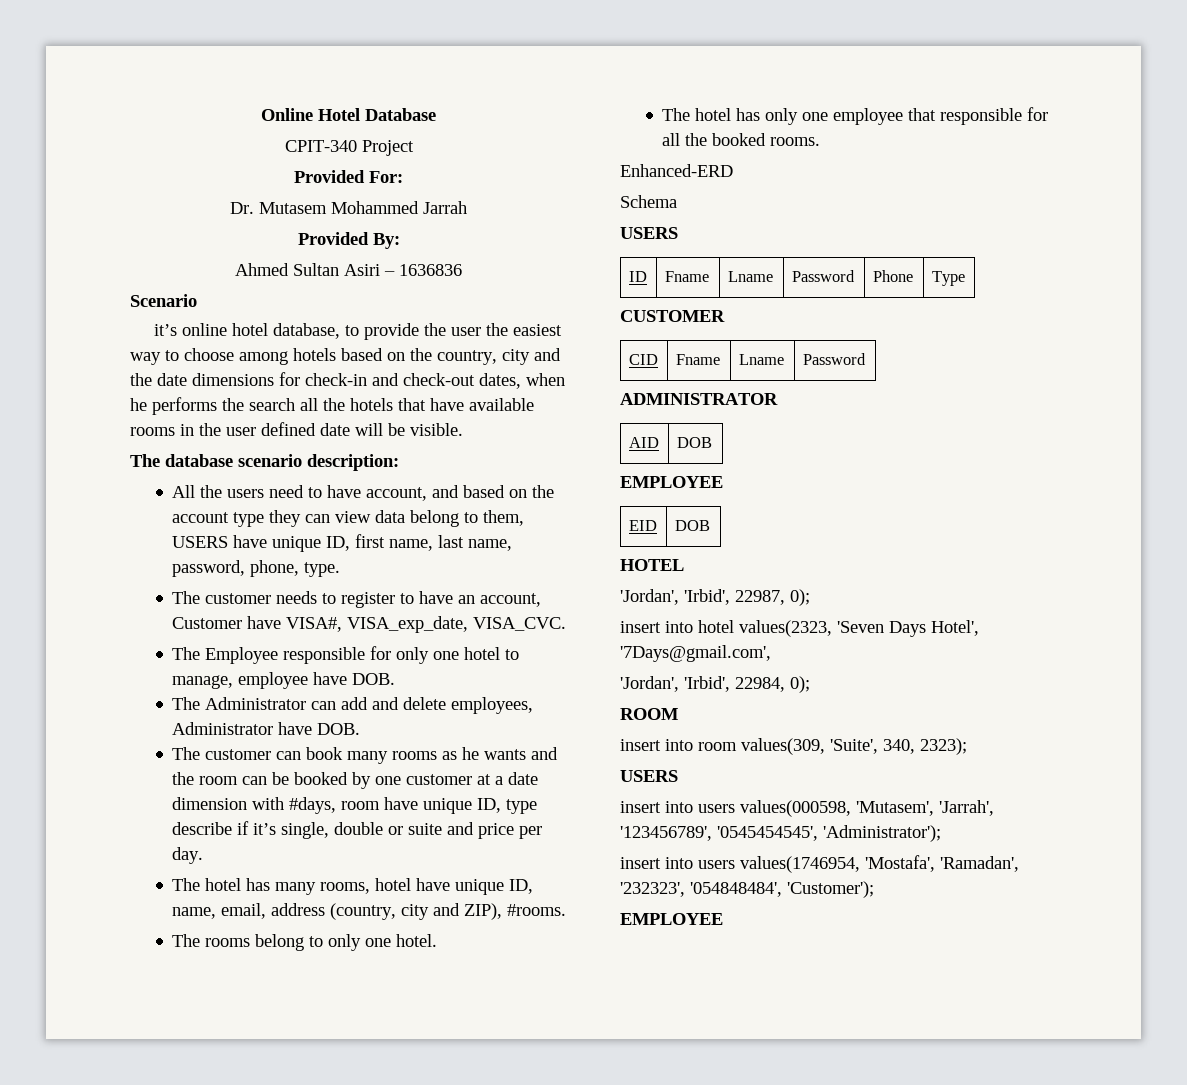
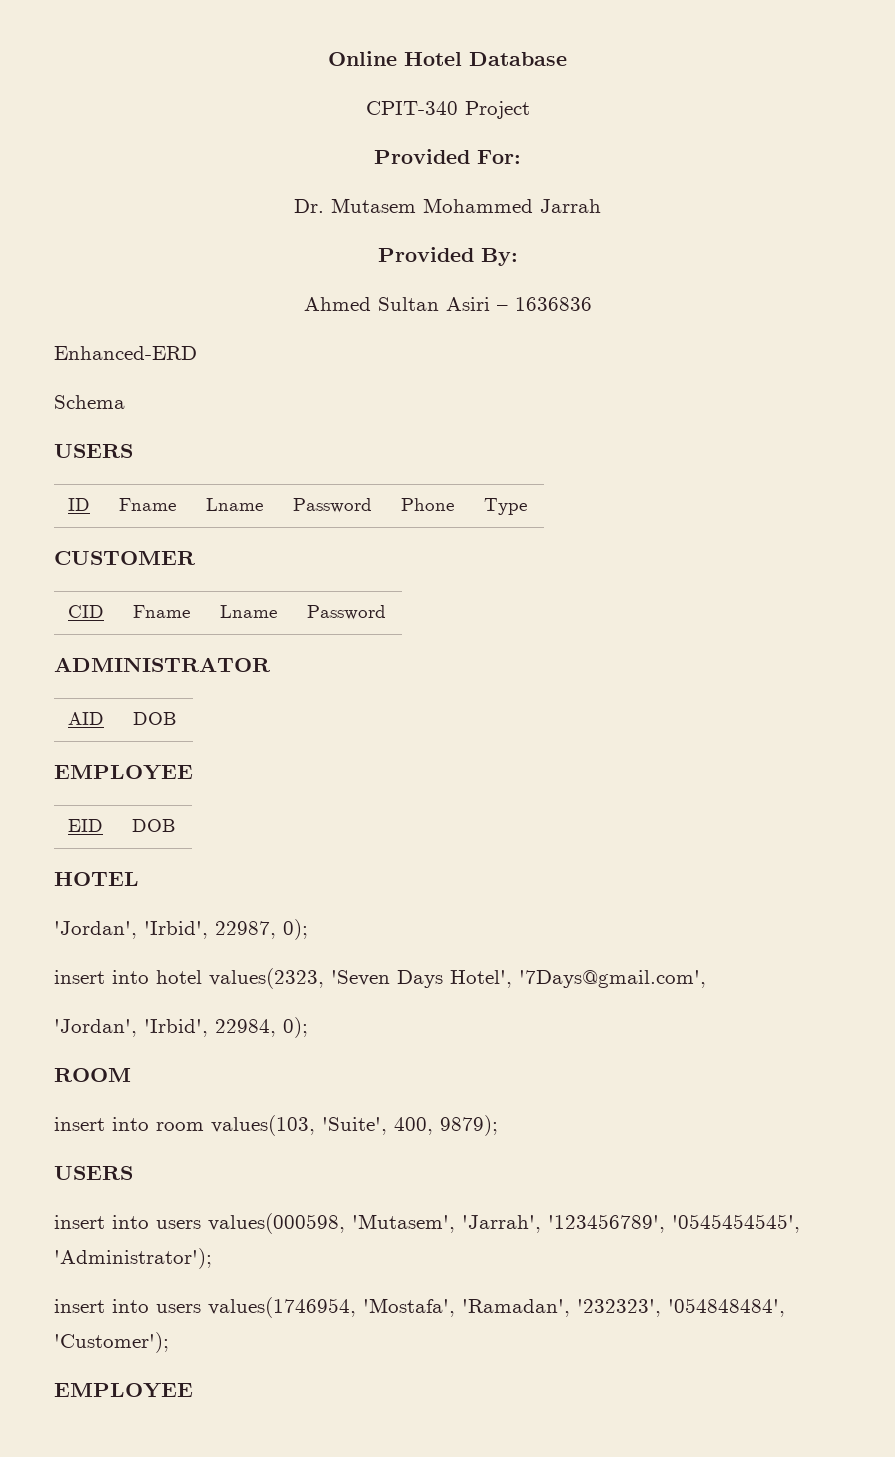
[130,294,197,307] [154,323,563,340] [130,348,561,365] [130,372,565,389] [130,397,534,415] [130,422,463,436] [130,454,399,471] [172,485,555,501] [172,510,525,527] [172,534,513,552] [172,560,341,577] [172,591,542,608] [172,616,567,633] [172,646,520,664] [172,672,396,689] [172,697,534,714] [172,722,361,735] [172,747,559,764] [172,772,539,789] [172,797,538,814] [172,821,543,839] [172,847,204,864] [172,878,534,895] [172,903,567,920] [172,934,438,951] [662,107,1049,125] [662,133,821,146] // Scenario // it’s online hotel database, to provide the user the easiest way to choose among hotels based on the country, city and the date dimensions for check-in and check-out dates, when he performs the search all the hotels that have available rooms in the user defined date will be visible. // The database scenario description: // All the users need to have account, and based on the account type they can view data belong to them, USERS have unique ID, first name, last name, password, phone, type. // The customer needs to register to have an account, Customer have VISA#, VISA_exp_date, VISA_CVC. // The Employee responsible for only one hotel to manage, employee have DOB. // The Administrator can add and delete employees, Administrator have DOB. // The customer can book many rooms as he wants and the room can be booked by one customer at a date dimension with #days, room have unique ID, type describe if it’s single, double or suite and price per day. // The hotel has many rooms, hotel have unique ID, name, email, address (country, city and ZIP), #rooms. // The rooms belong to only one hotel. // The hotel has only one employee that responsible for all the booked rooms. -> (592, 304) none
[741,738,967,755] values(309, 'Suite', 340, 2323); -> [211,1115,498,1136] values(103, 'Suite', 400, 9879);

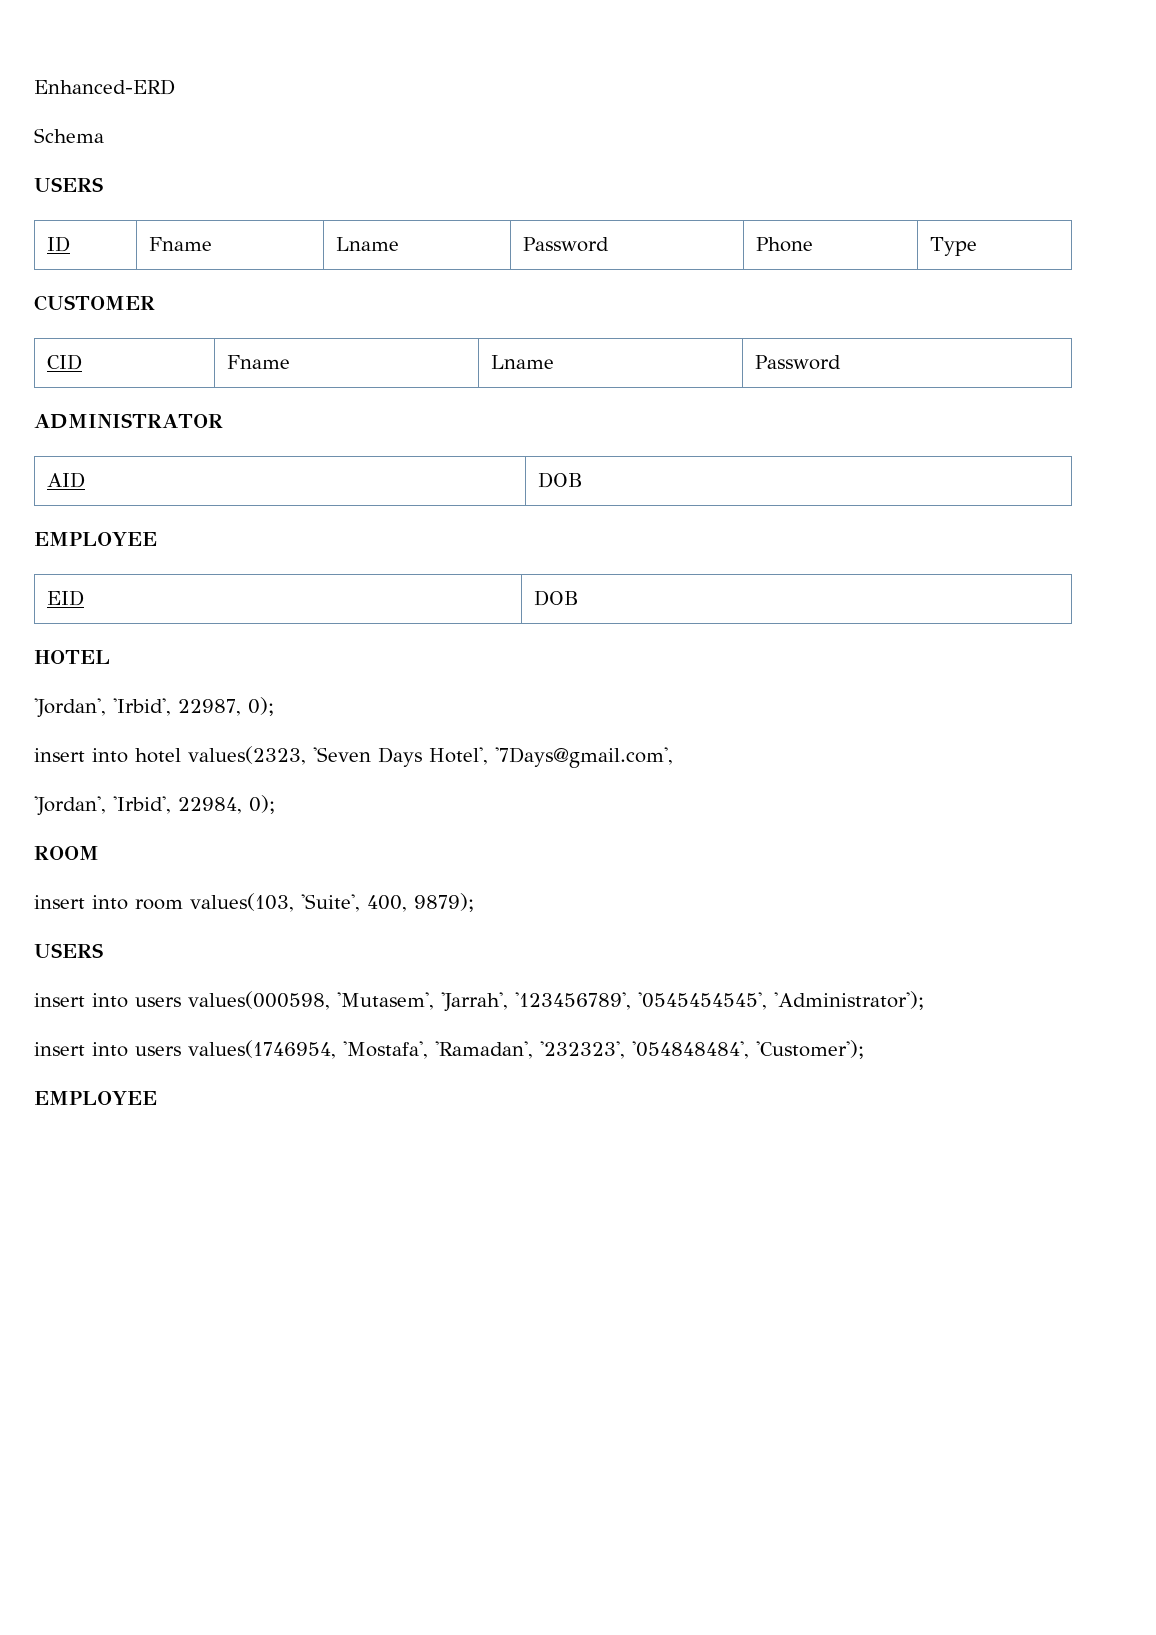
[328,51,567,66] [365,101,530,119] [374,149,521,164] [294,198,601,213] [377,247,518,266] [303,297,592,311] Online Hotel Database // CPIT-340 Project // Provided For: // Dr. Mutasem Mohammed Jarrah // Provided By: // Ahmed Sultan Asiri – 1636836 // -> (34, 87) none

